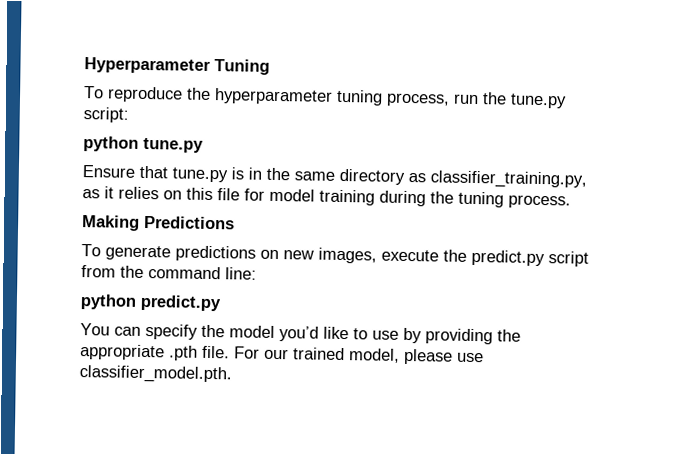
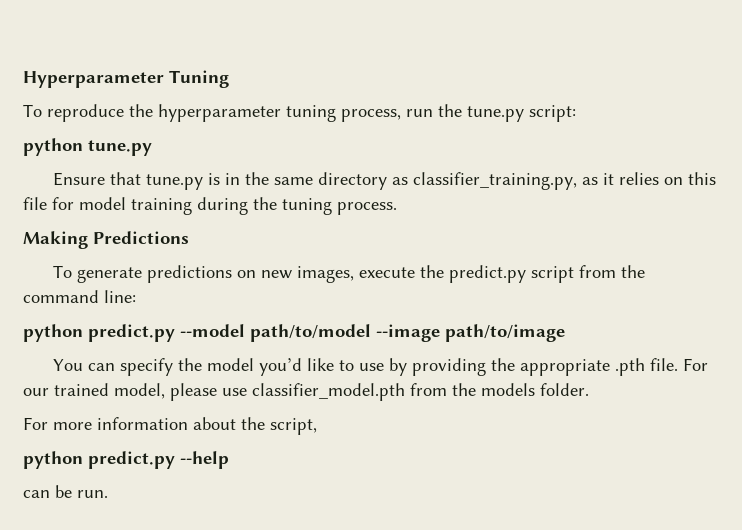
(222, 303) none -> [180,324,565,342] --model path/to/model --image path/to/image
[79,365,232,384] classifier_model.pth. -> [252,383,589,401] [23,417,317,435] [23,451,229,469] [23,485,108,498] classifier_model.pth from the models folder. // For more information about the script, // python predict.py --help // can be run.

